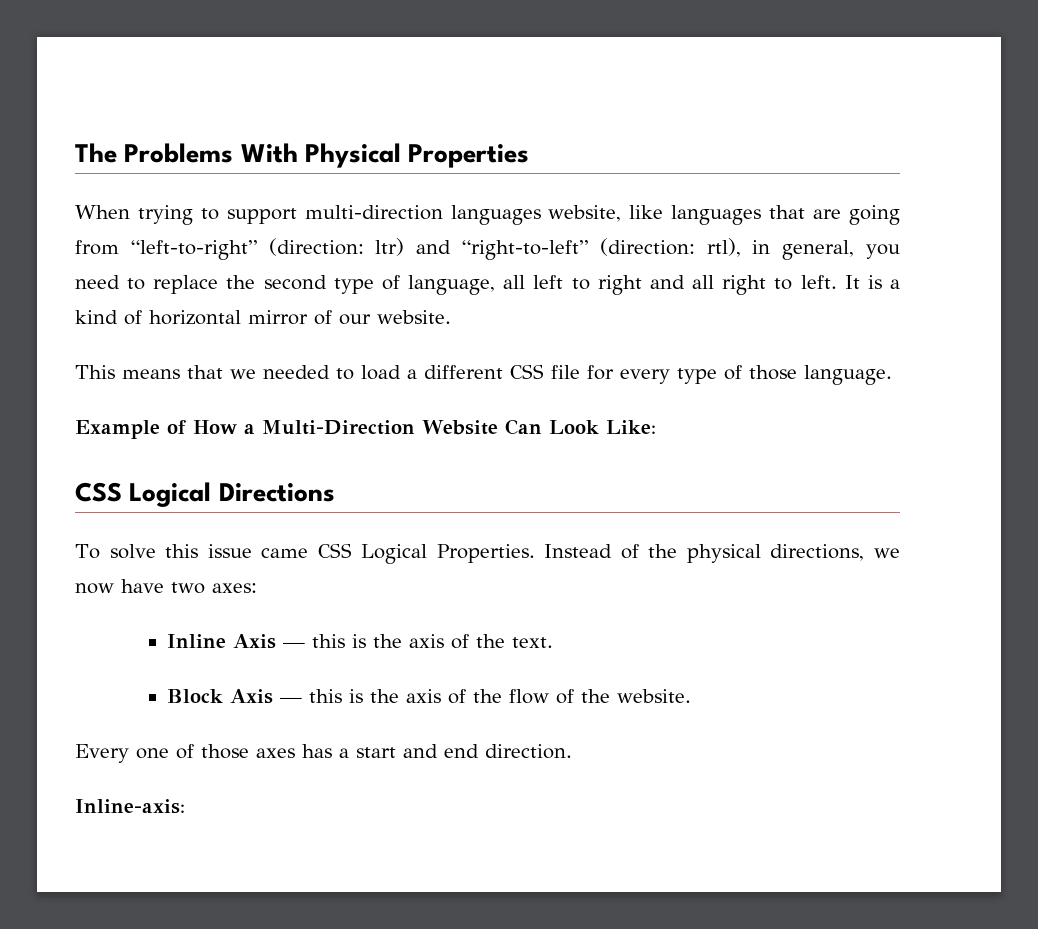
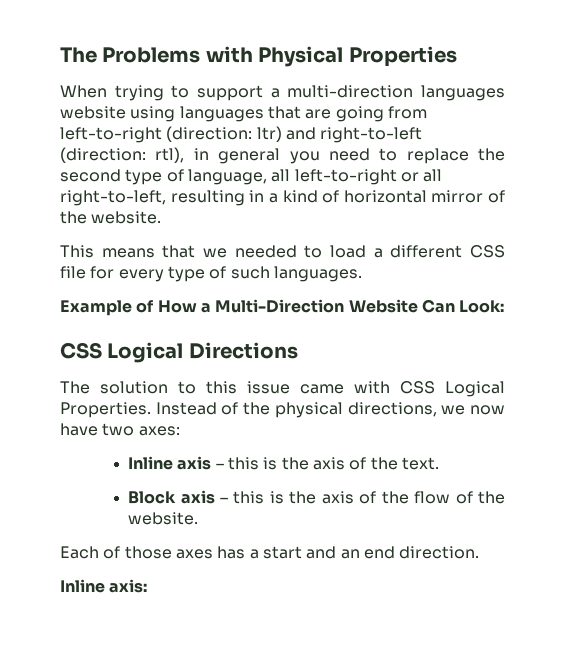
[240,143,298,163] With -> [205,46,253,63] with
(297, 216) none -> [270,88,280,98] a
[548,205,664,222] website, like -> [60,106,176,122] website using
[130,240,257,260] “left-to-right” -> [60,127,162,143] left-to-right
[462,240,588,260] “right-to-left” -> [320,127,423,143] right-to-left
[782,240,855,260] general, -> [218,148,281,164] general
[533,275,882,295] left to right and all right to left. It is -> [294,169,443,185] [60,190,265,206] left-to-right or all right-to-left, resulting in
[339,314,371,325] our -> [60,211,87,224] the
[749,365,892,385] those language. -> [230,266,362,282] such languages.
[548,420,656,434] Look Like: -> [459,300,505,313] Look:
[75,544,156,559] To solve -> [60,381,196,394] The solution to
(309, 553) none -> [354,381,390,394] with
[232,634,305,649] Axis — -> [177,456,224,470] axis –
[229,689,302,704] Axis — -> [180,490,228,504] axis –
[75,744,169,763] Every one -> [60,546,99,559] Each
(438, 751) none -> [340,549,360,559] an
[75,799,185,814] Inline-axis: -> [60,579,148,593] Inline axis:

